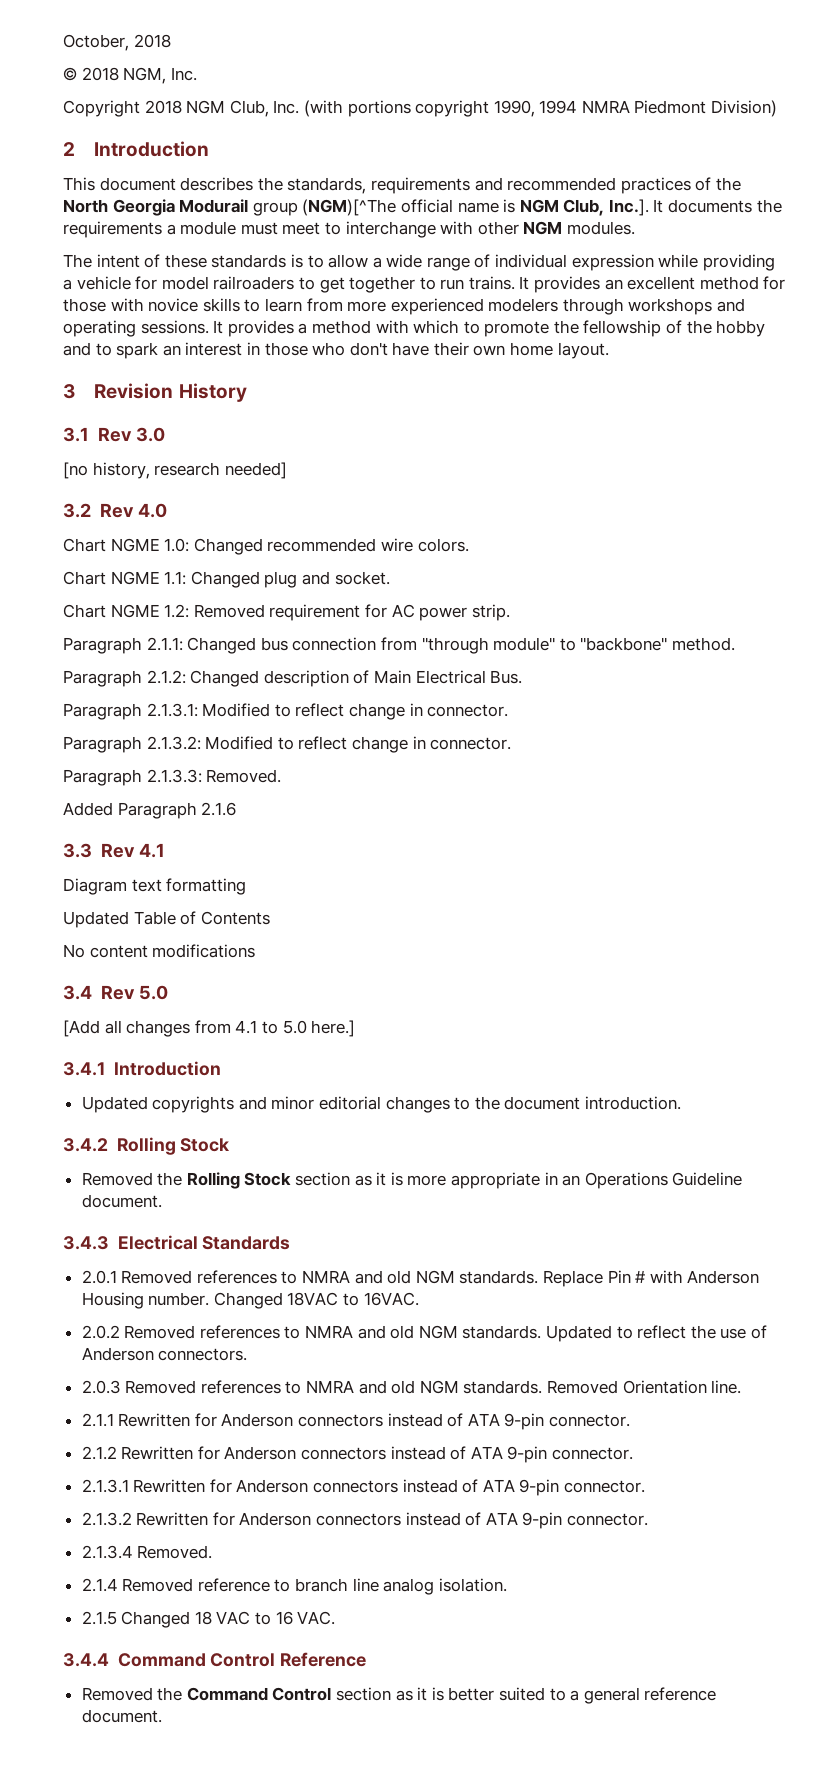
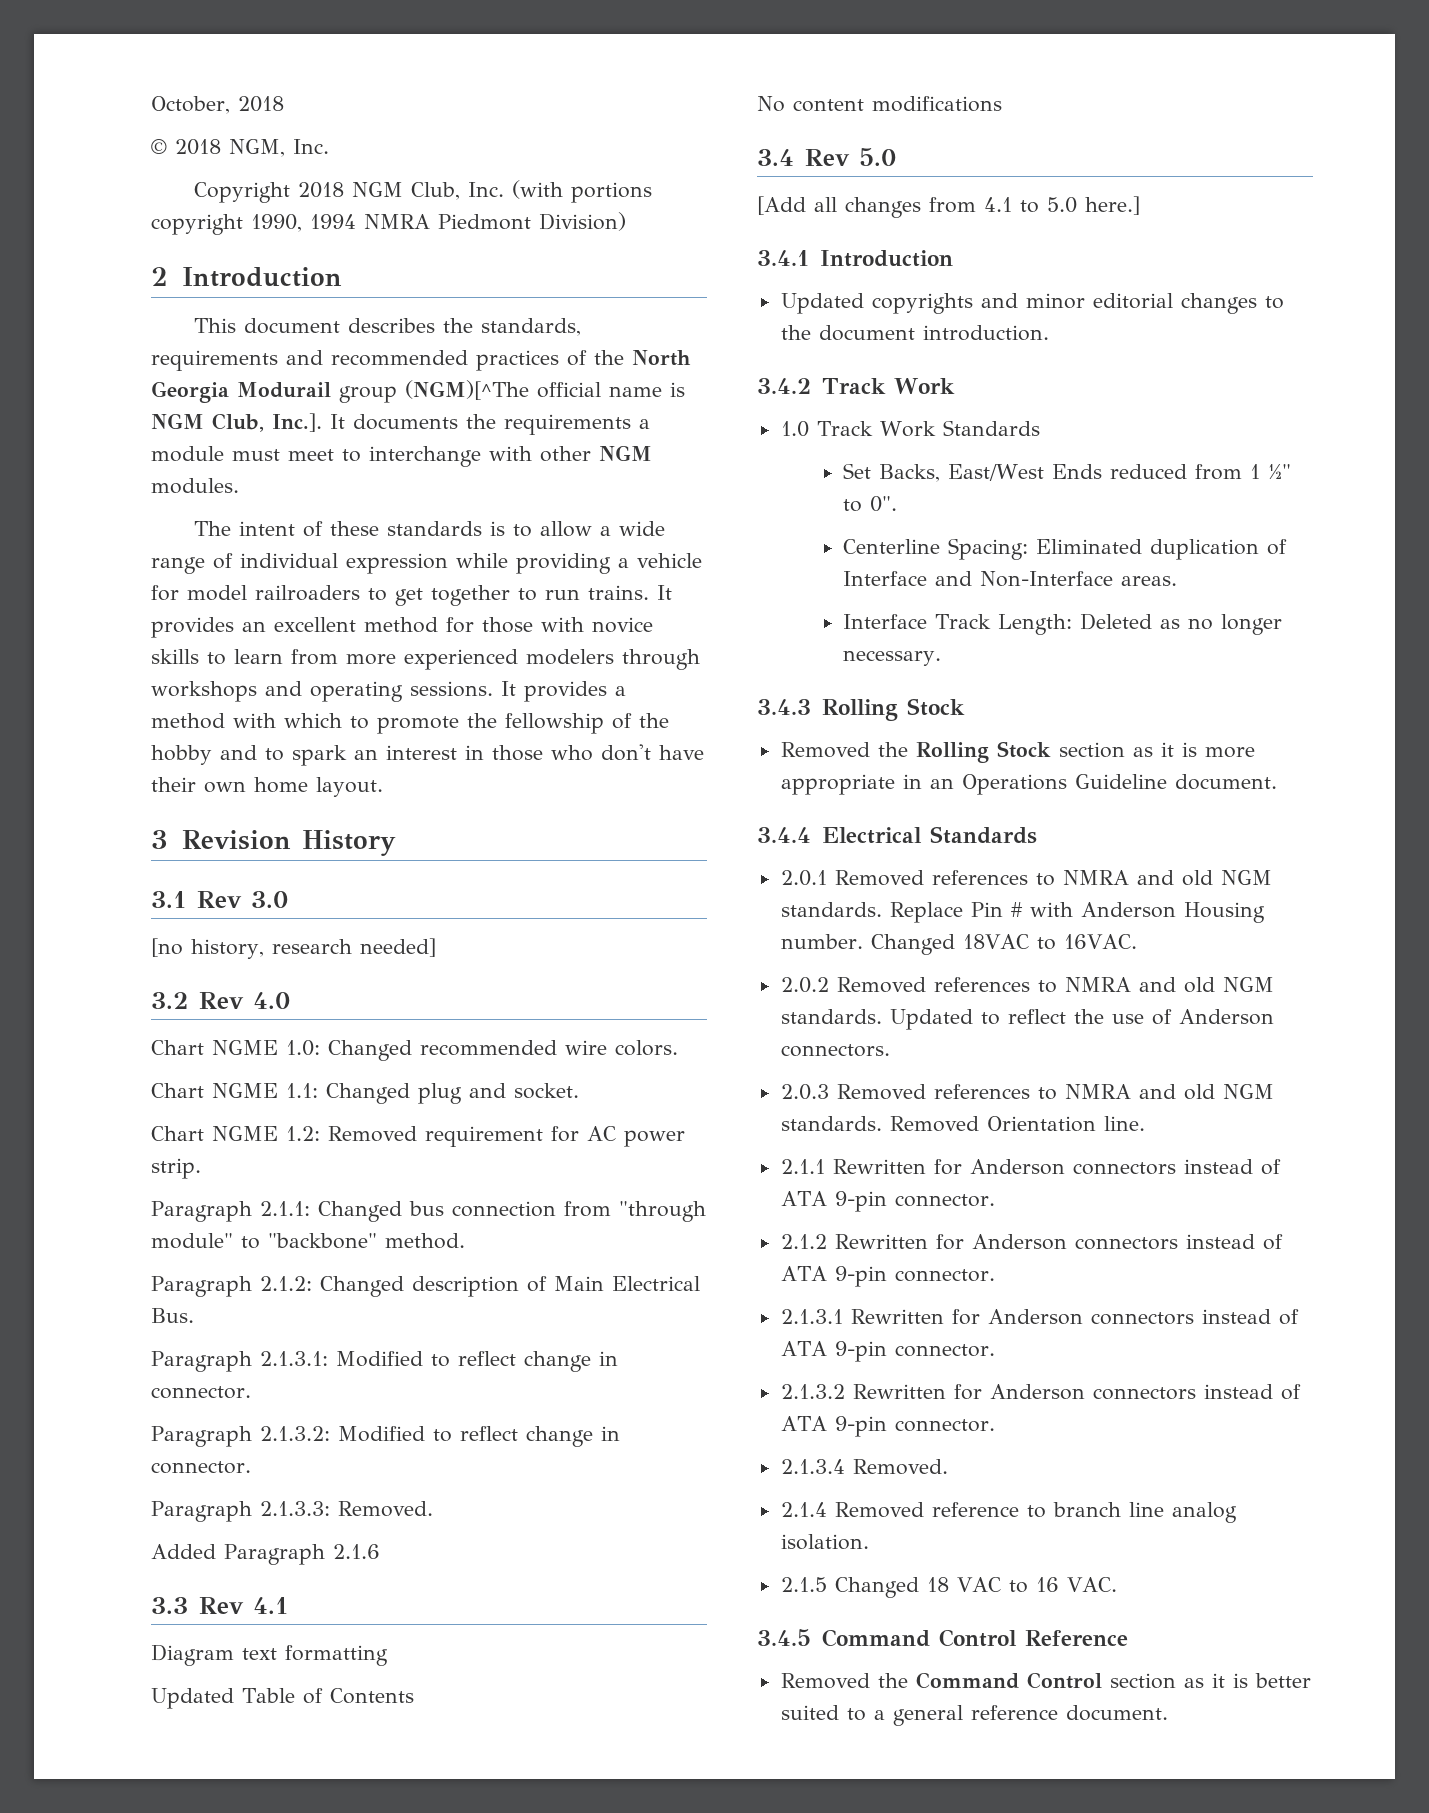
(108, 1145) none -> [821,378,955,394] [780,420,1040,437] [843,463,1292,482] [843,496,898,512] [843,538,1288,560] [843,571,1178,587] [843,613,1283,635] [843,650,942,666] [757,699,811,715] Track Work // 1.0 Track Work Standards // Set Backs, East/West Ends reduced from 1 ½" to 0". // Centerline Spacing: Eliminated duplication of Interface and Non-Interface areas. // Interface Track Length: Deleted as no longer necessary. // 3.4.3
[63,1236,109,1250] 3.4.3 -> [757,827,811,843] 3.4.4
[63,1653,109,1667] 3.4.4 -> [757,1629,811,1646] 3.4.5

